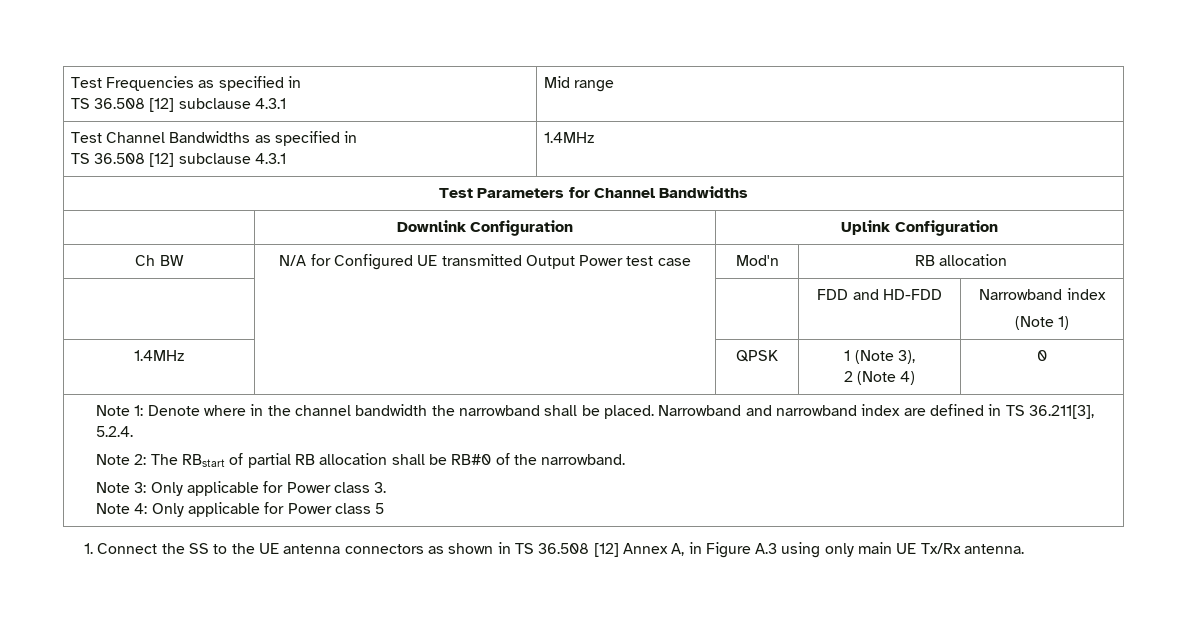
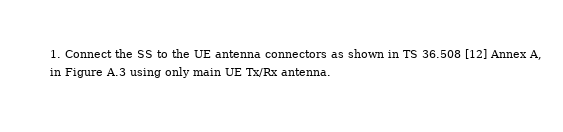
[70,76,302,91] [70,98,287,112] [543,76,615,92] [70,131,358,146] [70,153,287,167] [543,132,594,143] [438,186,749,198] [396,220,574,236] [841,220,998,236] [135,255,184,266] [279,254,691,270] [735,255,779,266] [914,254,1008,266] [817,289,942,300] [979,288,1106,300] [1014,316,1070,330] [134,350,184,361] [736,350,778,362] [844,350,915,364] [843,371,916,385] [1037,350,1047,361] [96,404,1094,419] [96,426,134,437] [96,453,626,468] [96,481,387,496] [96,502,385,517] Test Frequencies as specified in // TS 36.508 [12] subclause 4.3.1 | Mid range // Test Channel Bandwidths as specified in // TS 36.508 [12] subclause 4.3.1 | 1.4MHz // Test Parameters for Channel Bandwidths // | Downlink Configuration | Uplink Configuration // Ch BW | N/A for Configured UE transmitted Output Power test case | Mod'n | RB allocation // | | | FDD and HD-FDD | Narrowband index // (Note 1) // 1.4MHz | | QPSK | 1 (Note 3), // 2 (Note 4) | 0 // Note 1: Denote where in the channel bandwidth the narrowband shall be placed. Narrowband and narrowband index are defined in TS 36.211[3], 5.2.4. // Note 2: The RBstart of partial RB allocation shall be RB#0 of the narrowband. // Note 3: Only applicable for Power class 3. // Note 4: Only applicable for Power class 5 // -> (50, 54) none

